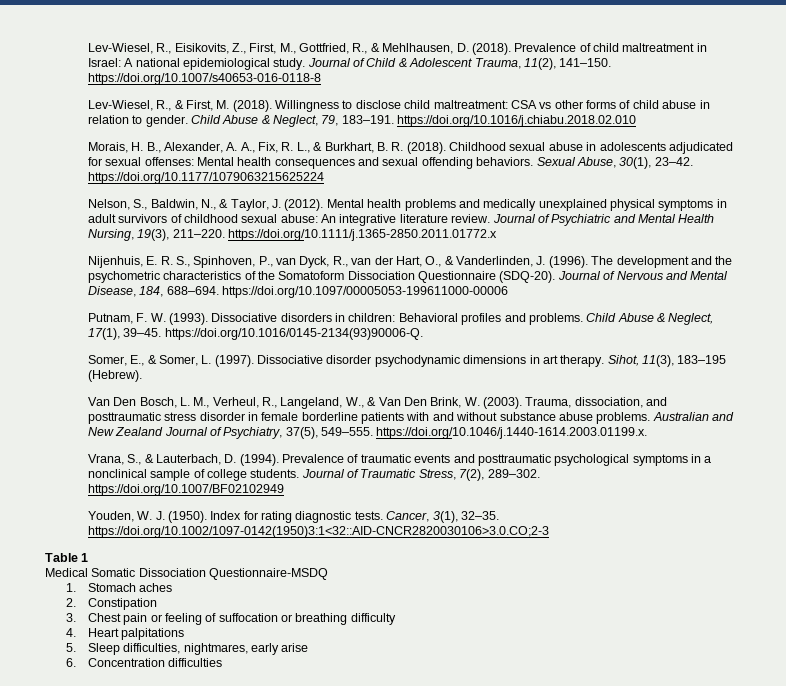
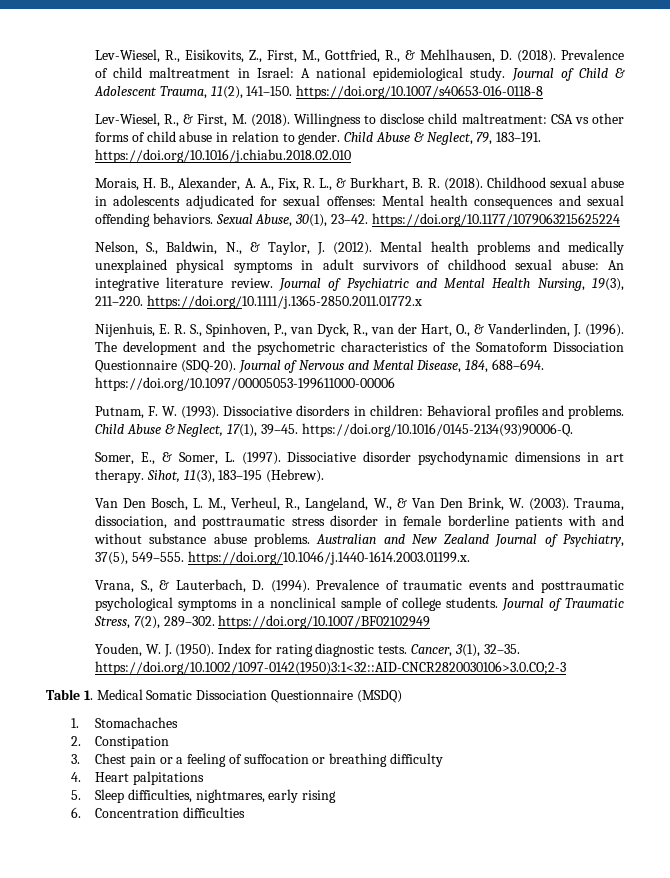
[81,553,89,562] 1 // -> [83,690,93,700] 1.
[209,568,329,580] [66,583,173,592] Questionnaire-MSDQ // 1. Stomach aches -> [270,690,402,703] [70,717,179,728] Questionnaire (MSDQ) // 1. Stomachaches
(162, 618) none -> [176,757,184,764] a
[281,643,309,652] arise -> [302,790,337,803] rising

